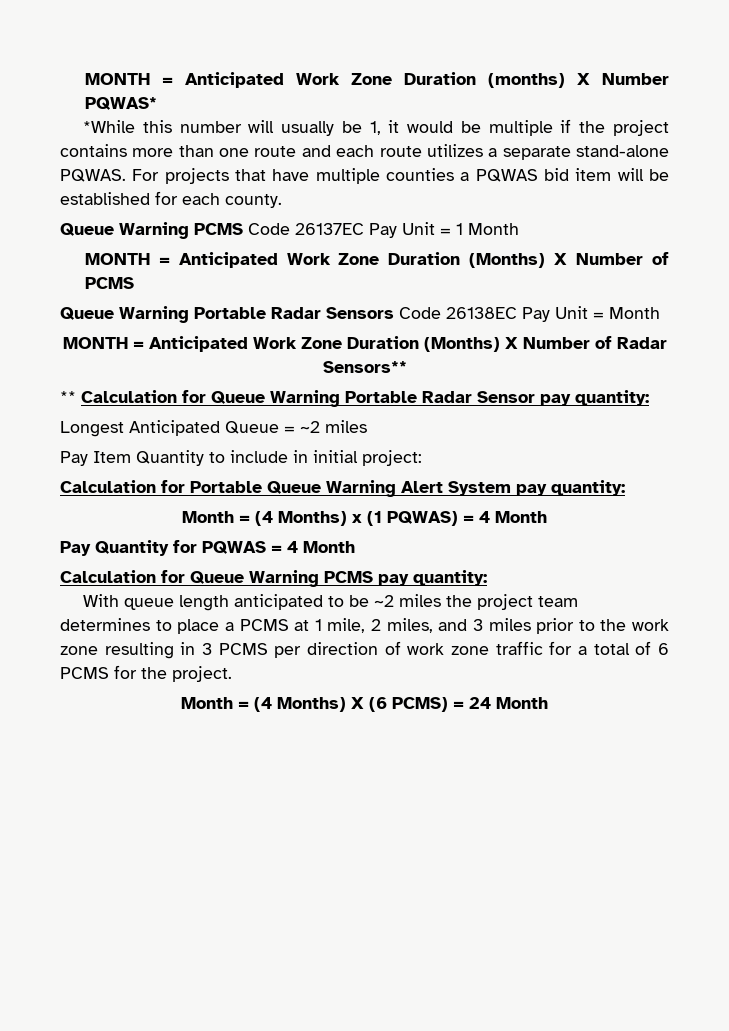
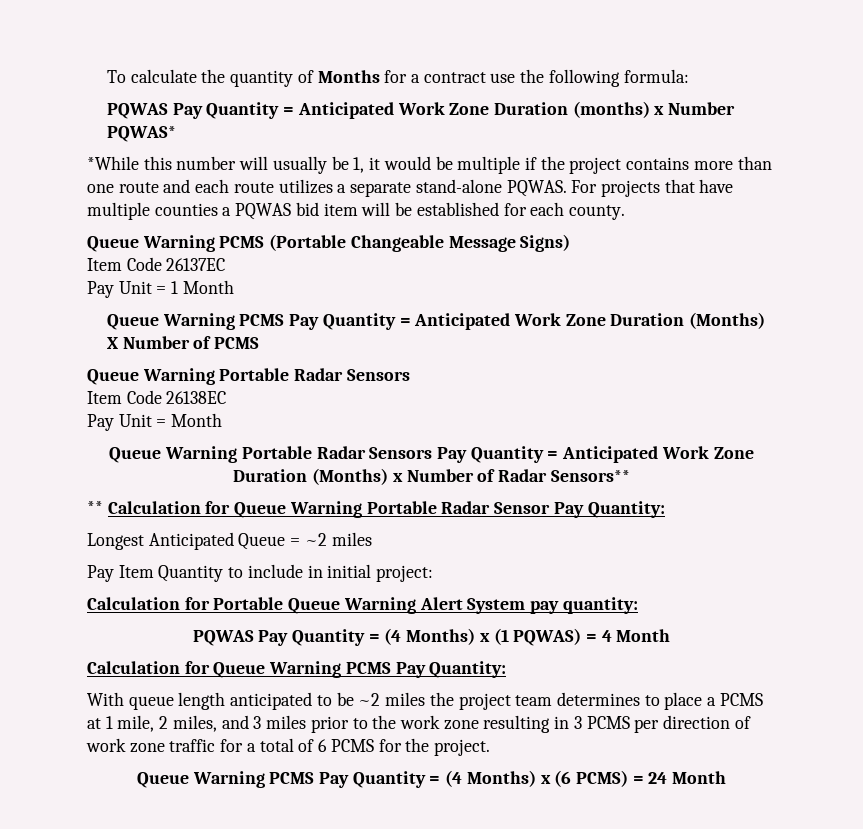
[84,73,150,85] MONTH -> [106,69,689,87] [106,102,280,119] To calculate the quantity of Months for a contract use the following formula: // PQWAS Pay Quantity
[576,73,590,85] X -> [654,106,665,115] x
(243, 229) none -> [269,234,571,252] [87,258,122,271] (Portable Changeable Message Signs) // Item
(364, 229) none -> (226, 264) //
[84,253,150,265] MONTH -> [106,313,396,330] Queue Warning PCMS Pay Quantity
(394, 313) none -> [87,391,122,404] // Item
(517, 313) none -> (227, 397) //
[62,336,518,352] MONTH = Anticipated Work Zone Duration (Months) X -> [109,446,754,463] [233,468,403,485] Queue Warning Portable Radar Sensors Pay Quantity = Anticipated Work Zone Duration (Months) x
[540,390,649,406] pay quantity: -> [553,501,665,518] Pay Quantity:
[182,511,234,523] Month -> [192,629,365,646] PQWAS Pay Quantity
[60,540,355,556] // Pay Quantity for PQWAS = 4 Month -> (671, 635) none
[378,570,487,586] pay quantity: -> [395,661,507,678] Pay Quantity:
[181,697,364,712] Month = (4 Months) X -> [136,770,551,788] Queue Warning PCMS Pay Quantity = (4 Months) x

